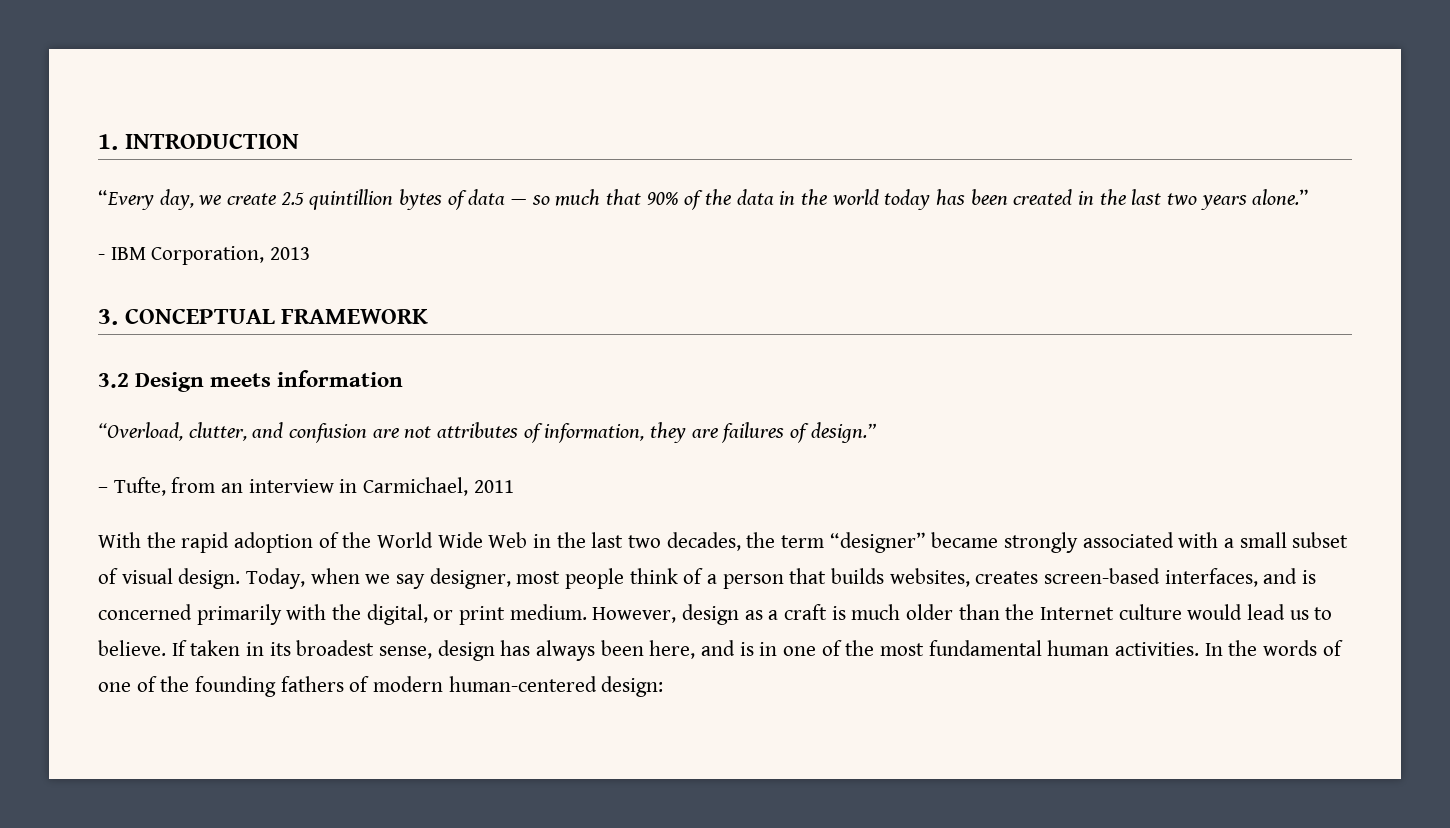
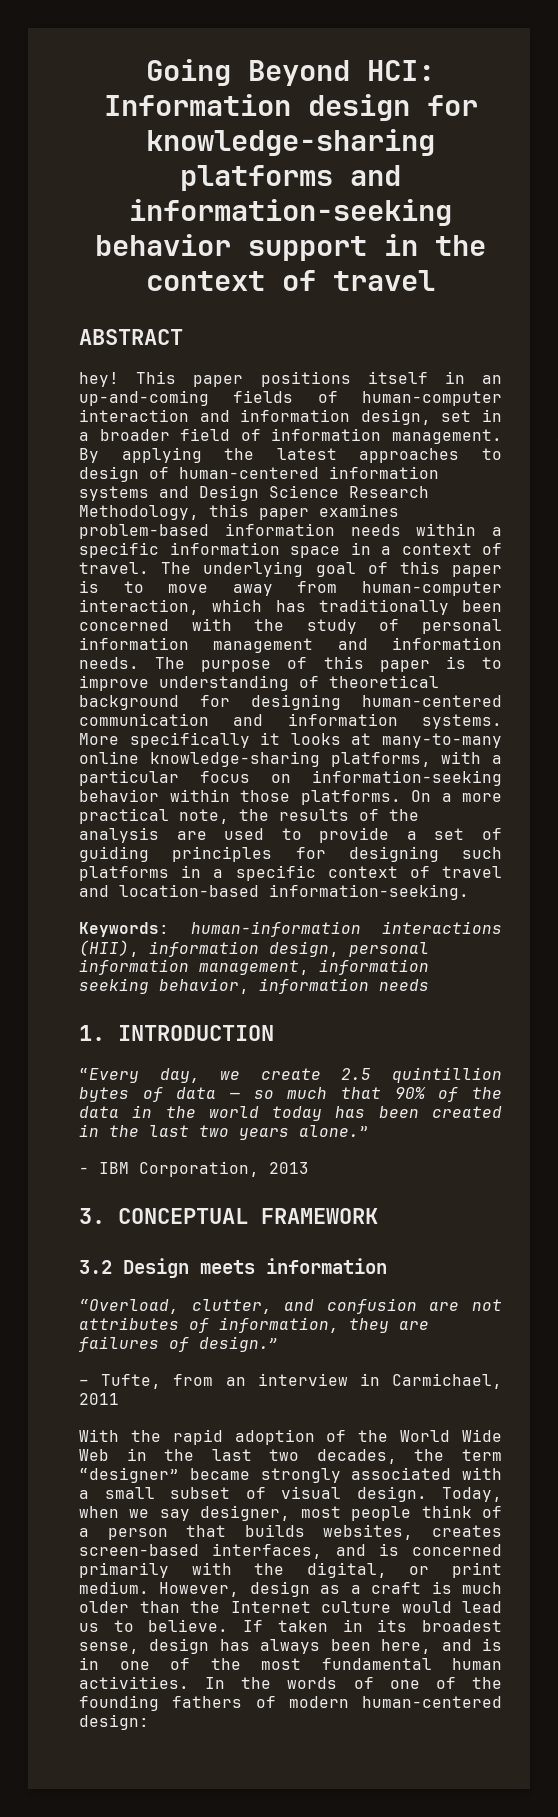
(98, 142) none -> [146,59,435,86] [103,94,478,121] [146,129,435,156] [180,165,401,191] [129,199,452,226] [95,234,486,261] [146,270,435,291] [79,329,183,345] [79,371,503,387] [79,390,502,406] [79,409,503,425] [79,428,502,444] [79,447,502,463] [79,466,439,482] [79,485,429,501] [79,504,399,520] [79,523,502,539] [79,542,502,558] [79,561,503,577] [79,580,502,596] [79,599,502,615] [79,618,502,634] [79,637,502,653] [79,656,503,672] [79,675,439,691] [79,694,502,710] [79,713,502,729] [79,732,502,748] [79,751,502,767] [79,770,502,786] [79,789,502,805] [79,808,419,824] [79,827,502,843] [79,846,502,862] [79,865,502,881] [79,884,469,900] [79,921,502,937] [79,940,429,957] [79,959,429,975] [79,978,429,994] Going Beyond HCI: Information design for knowledge-sharing platforms and information-seeking behavior support in the context of travel // ABSTRACT // hey! This paper positions itself in an up-and-coming fields of human-computer interaction and information design, set in a broader field of information management. By applying the latest approaches to design of human-centered information systems and Design Science Research Methodology, this paper examines problem-based information needs within a specific information space in a context of travel. The underlying goal of this paper is to move away from human-computer interaction, which has traditionally been concerned with the study of personal information management and information needs. The purpose of this paper is to improve understanding of theoretical background for designing human-centered communication and information systems. More specifically it looks at many-to-many online knowledge-sharing platforms, with a particular focus on information-seeking behavior within those platforms. On a more practical note, the results of the analysis are used to provide a set of guiding principles for designing such platforms in a specific context of travel and location-based information-seeking. // Keywords: human-information interactions (HII), information design, personal information management, information seeking behavior, information needs //

